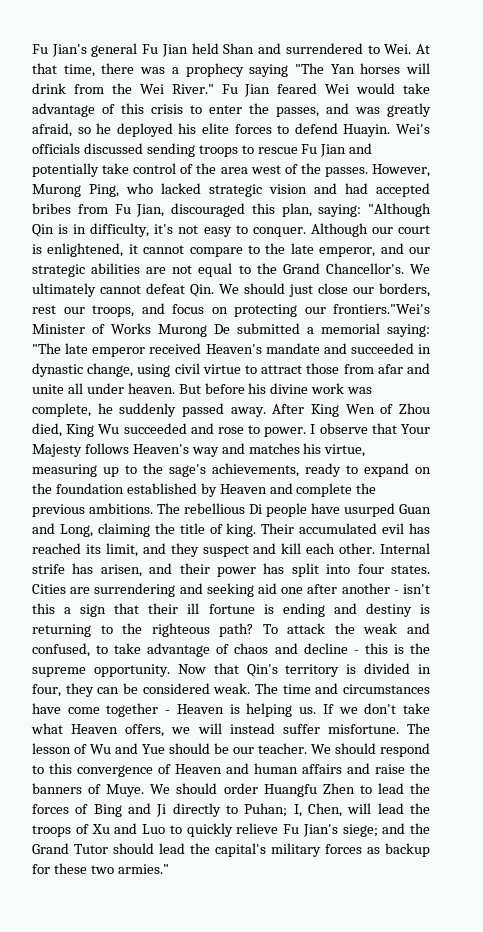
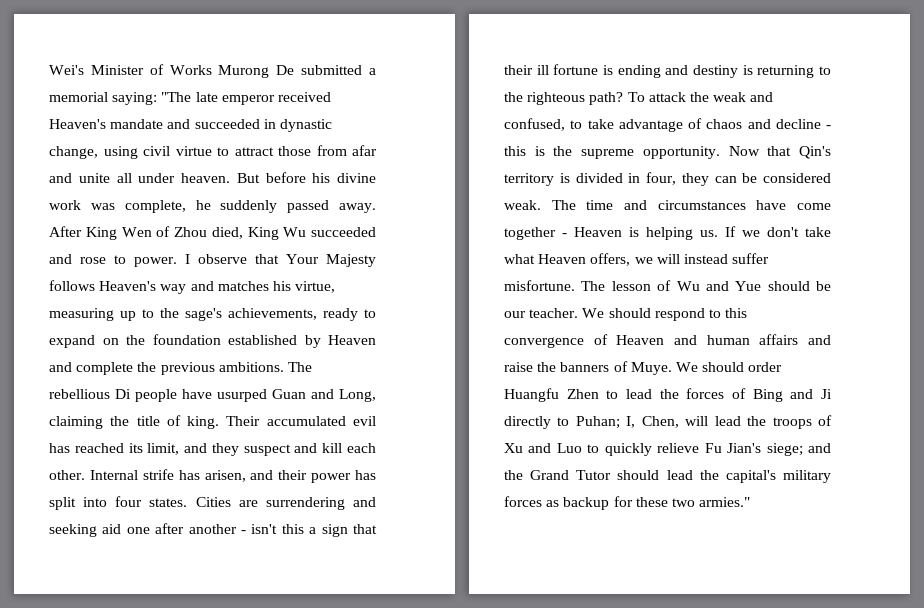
[32,43,430,57] [32,63,430,77] [32,83,430,97] [32,103,431,117] [32,123,431,137] [32,143,373,157] [32,163,431,177] [32,183,430,197] [32,203,431,217] [32,223,430,237] [32,243,430,257] [32,263,430,277] [32,283,430,297] [32,303,430,317] Fu Jian's general Fu Jian held Shan and surrendered to Wei. At that time, there was a prophecy saying "The Yan horses will drink from the Wei River." Fu Jian feared Wei would take advantage of this crisis to enter the passes, and was greatly afraid, so he deployed his elite forces to defend Huayin. Wei's officials discussed sending troops to rescue Fu Jian and potentially take control of the area west of the passes. However, Murong Ping, who lacked strategic vision and had accepted bribes from Fu Jian, discouraged this plan, saying: "Although Qin is in difficulty, it's not easy to conquer. Although our court is enlightened, it cannot compare to the late emperor, and our strategic abilities are not equal to the Grand Chancellor's. We ultimately cannot defeat Qin. We should just close our borders, rest our troops, and focus on protecting our frontiers."Wei's -> [49,65,84,75] Wei's

